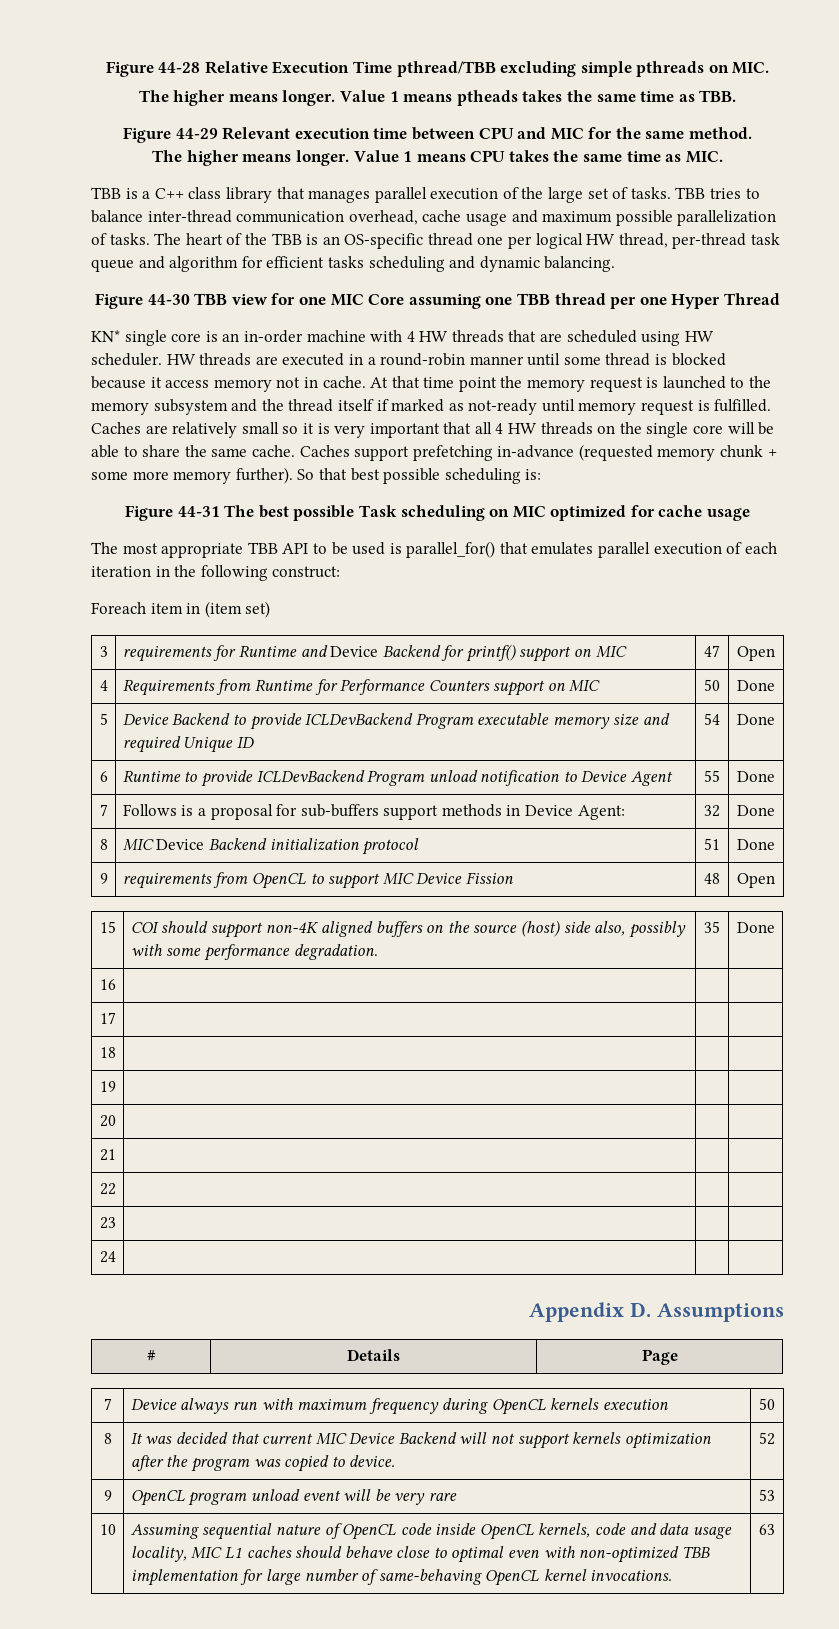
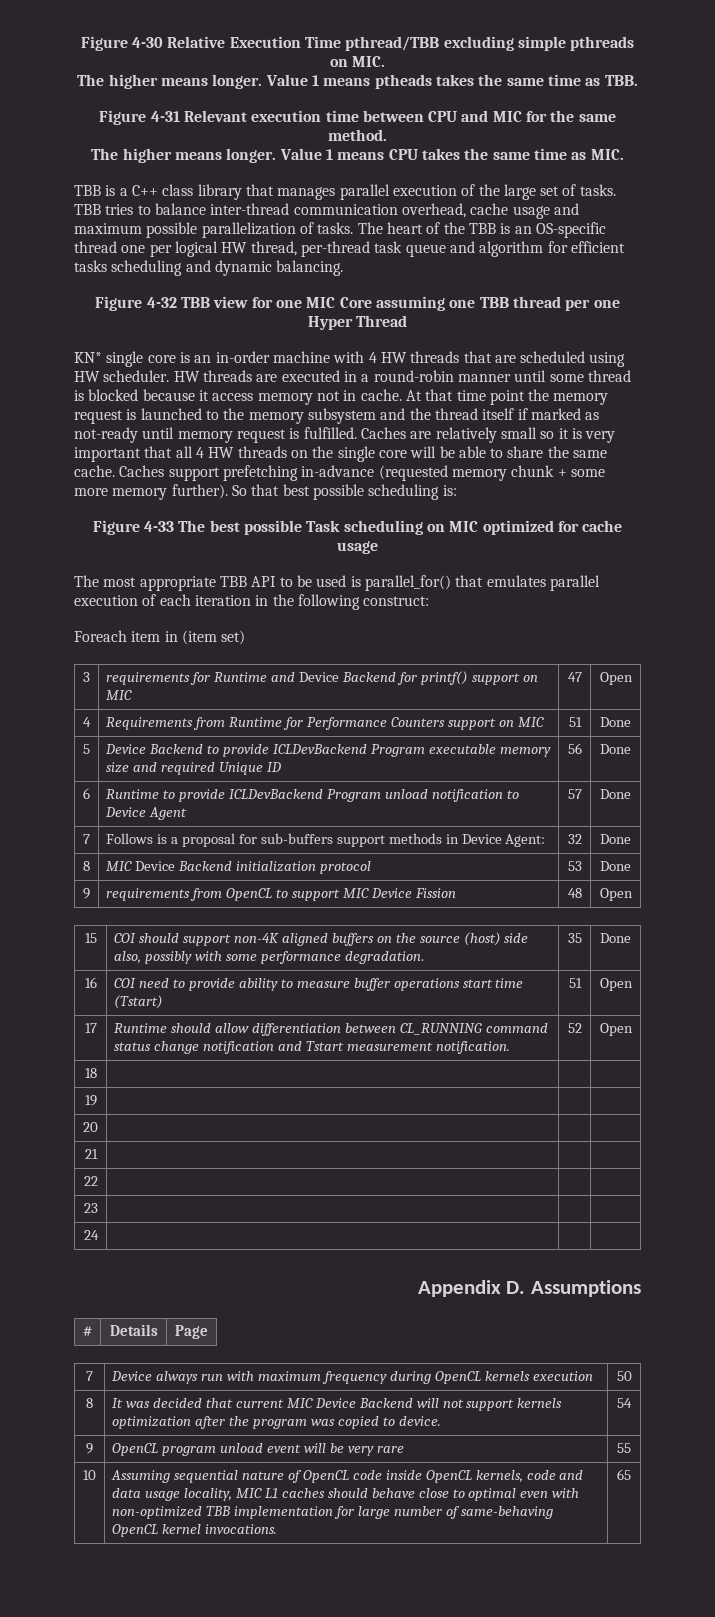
[105,61,201,77] Figure 44-28 -> [80,36,164,51] Figure 4-30
[175,128,218,139] 44-29 -> [150,111,180,122] 4-31
[147,294,190,305] 44-30 -> [146,297,177,308] 4-32
[177,506,220,517] 44-31 -> [144,521,175,532] 4-33
[704,679,720,691] 50 -> [568,717,582,727] 51
[704,713,720,725] 54 -> [567,743,582,754] 56
[704,770,720,782] 55 -> [567,789,582,799] 57
[704,838,720,850] 51 -> [567,861,582,871] 53
[99,1012,116,1024] | | // 17 | | | -> [114,978,524,991] [114,995,164,1009] [568,978,582,988] [599,978,633,991] [84,1023,97,1033] [114,1023,548,1036] [114,1041,510,1054] [567,1023,582,1033] [599,1023,633,1036] COI need to provide ability to measure buffer operations start time (Tstart) | 51 | Open // 17 | Runtime should allow differentiation between CL_RUNNING command status change notification and Tstart measurement notification. | 52 | Open
[759,1432,775,1445] 52 -> [617,1398,632,1408] 54
[759,1489,775,1501] 53 -> [617,1443,631,1453] 55
[759,1524,775,1535] 63 -> [617,1469,631,1480] 65

